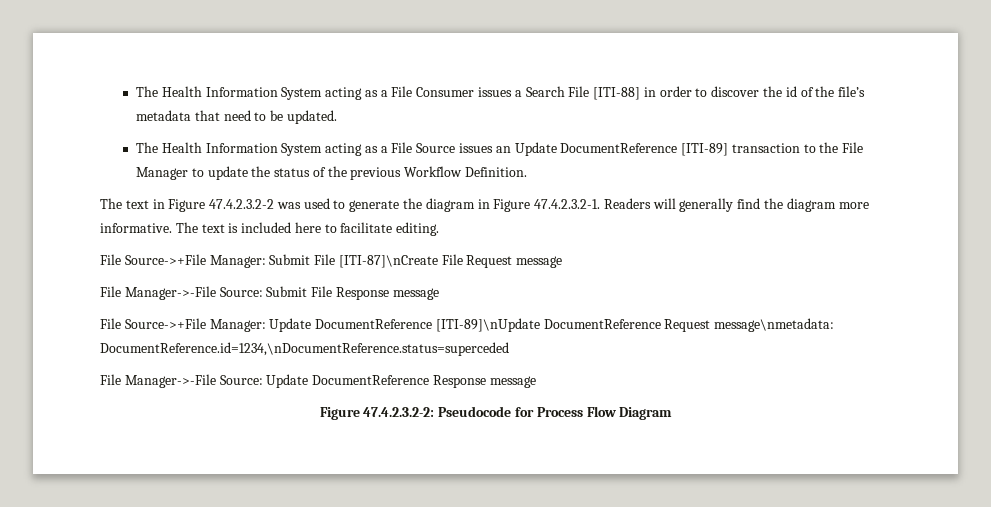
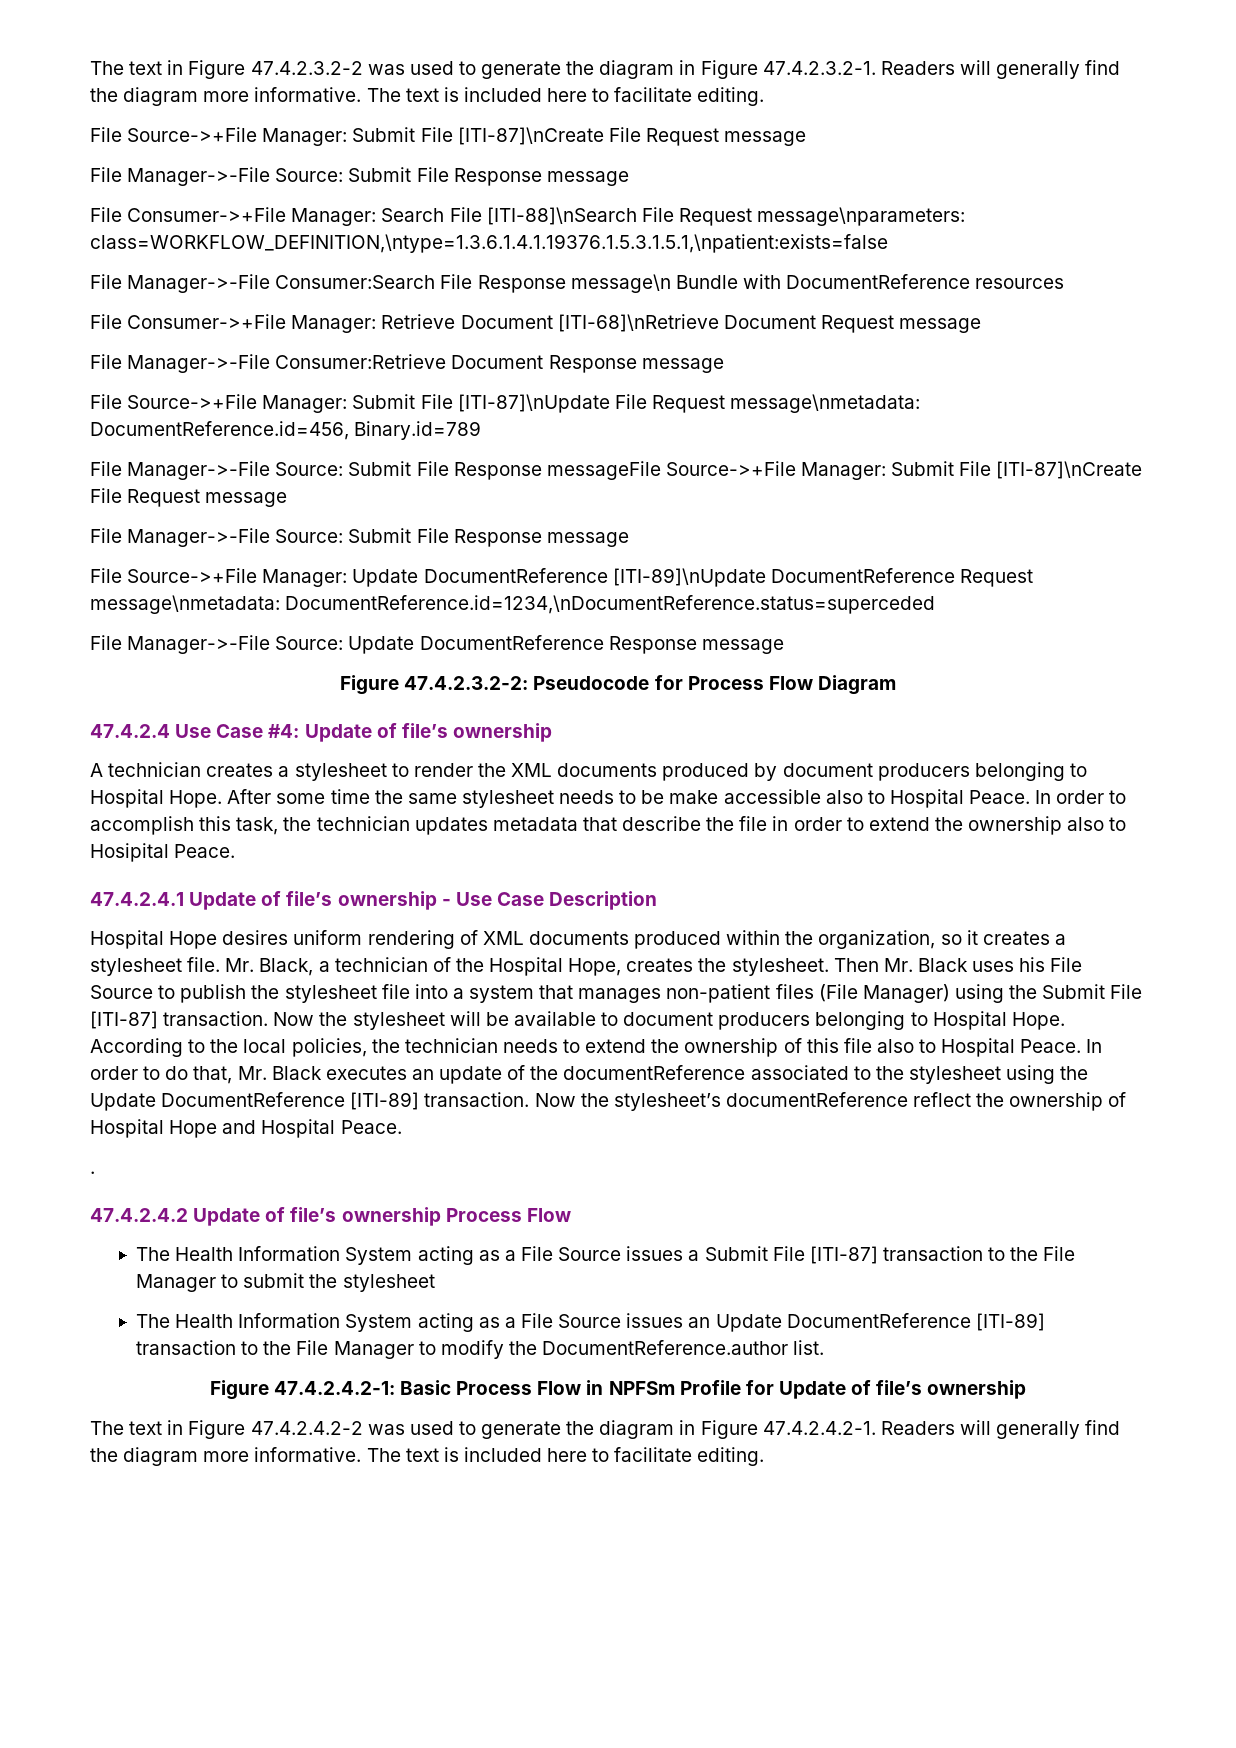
[135,86,866,100] [135,110,337,124] [135,142,864,156] [135,166,527,180] [100,198,122,209] The Health Information System acting as a File Consumer issues a Search File [ITI-88] in order to discover the id of the file’s metadata that need to be updated. // The Health Information System acting as a File Source issues an Update DocumentReference [ITI-89] transaction to the File Manager to update the status of the previous Workflow Definition. // The -> [90,61,124,75] The
(439, 294) none -> [90,207,966,226] [90,234,888,253] [90,274,1065,293] [90,314,982,333] [90,354,724,373] [90,394,921,413] [90,421,482,440] [90,461,1143,480] [90,488,288,507] [90,528,629,547] // File Consumer->+File Manager: Search File [ITI-88]\nSearch File Request message\nparameters: class=WORKFLOW_DEFINITION,\ntype=1.3.6.1.4.1.19376.1.5.3.1.5.1,\npatient:exists=false // File Manager->-File Consumer:Search File Response message\n Bundle with DocumentReference resources // File Consumer->+File Manager: Retrieve Document [ITI-68]\nRetrieve Document Request message // File Manager->-File Consumer:Retrieve Document Response message // File Source->+File Manager: Submit File [ITI-87]\nUpdate File Request message\nmetadata: DocumentReference.id=456, Binary.id=789 // File Manager->-File Source: Submit File Response messageFile Source->+File Manager: Submit File [ITI-87]\nCreate File Request message // File Manager->-File Source: Submit File Response message
(673, 413) none -> [90,723,552,742] [90,762,1087,781] [90,789,1127,808] [90,816,1127,835] [90,843,236,862] [90,891,658,910] [90,930,1066,949] [90,957,1083,976] [90,984,1143,1003] [90,1011,1065,1030] [90,1038,1103,1057] [90,1065,1089,1084] [90,1092,1127,1111] [90,1119,402,1138] [90,1171,95,1174] [90,1207,571,1226] [136,1246,1076,1265] [136,1273,435,1292] [136,1313,1045,1332] [136,1340,825,1359] [209,1380,1027,1400] [90,1420,1121,1439] [90,1447,765,1466] // 47.4.2.4 Use Case #4: Update of file’s ownership // A technician creates a stylesheet to render the XML documents produced by document producers belonging to Hospital Hope. After some time the same stylesheet needs to be make accessible also to Hospital Peace. In order to accomplish this task, the technician updates metadata that describe the file in order to extend the ownership also to Hosipital Peace. // 47.4.2.4.1 Update of file’s ownership - Use Case Description // Hospital Hope desires uniform rendering of XML documents produced within the organization, so it creates a stylesheet file. Mr. Black, a technician of the Hospital Hope, creates the stylesheet. Then Mr. Black uses his File Source to publish the stylesheet file into a system that manages non-patient files (File Manager) using the Submit File [ITI-87] transaction. Now the stylesheet will be available to document producers belonging to Hospital Hope. According to the local policies, the technician needs to extend the ownership of this file also to Hospital Peace. In order to do that, Mr. Black executes an update of the documentReference associated to the stylesheet using the Update DocumentReference [ITI-89] transaction. Now the stylesheet’s documentReference reflect the ownership of Hospital Hope and Hospital Peace. // . // 47.4.2.4.2 Update of file’s ownership Process Flow // The Health Information System acting as a File Source issues a Submit File [ITI-87] transaction to the File Manager to submit the stylesheet // The Health Information System acting as a File Source issues an Update DocumentReference [ITI-89] transaction to the File Manager to modify the DocumentReference.author list. // Figure 47.4.2.4.2-1: Basic Process Flow in NPFSm Profile for Update of file’s ownership // The text in Figure 47.4.2.4.2-2 was used to generate the diagram in Figure 47.4.2.4.2-1. Readers will generally find the diagram more informative. The text is included here to facilitate editing.

